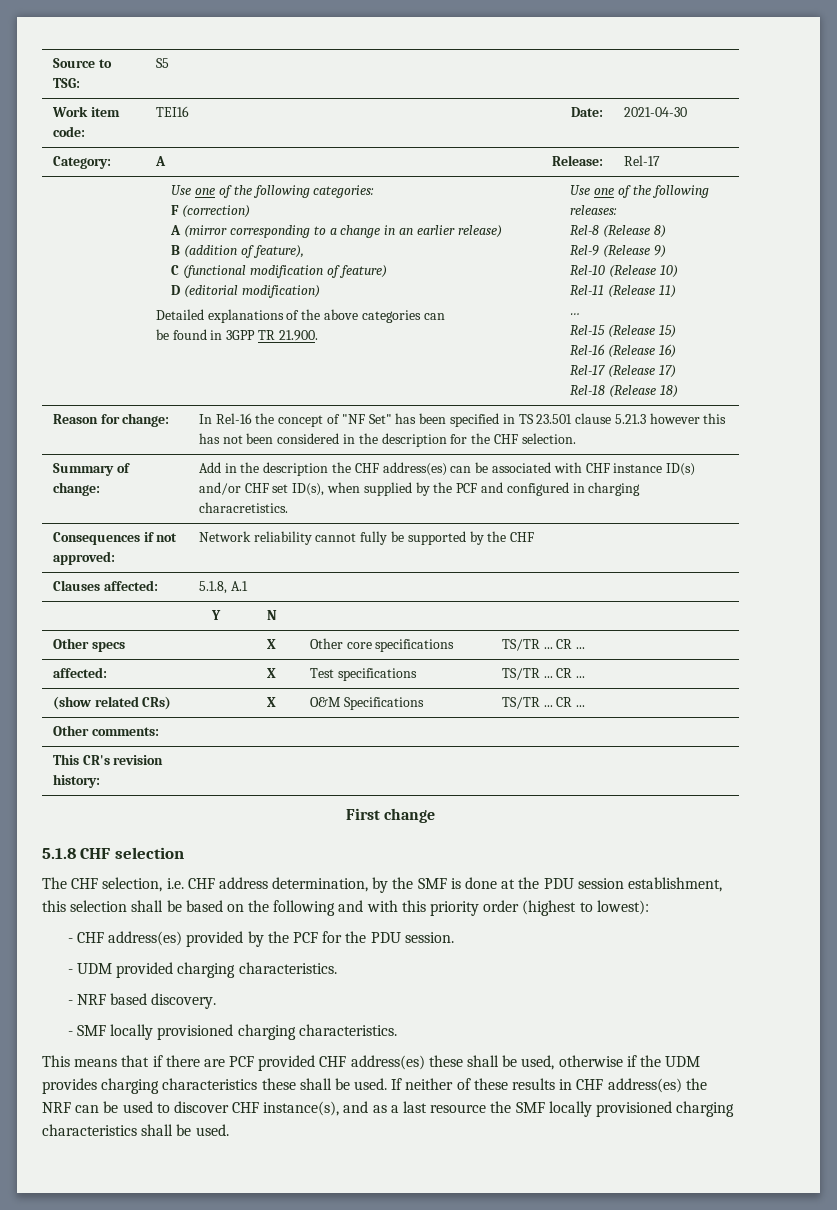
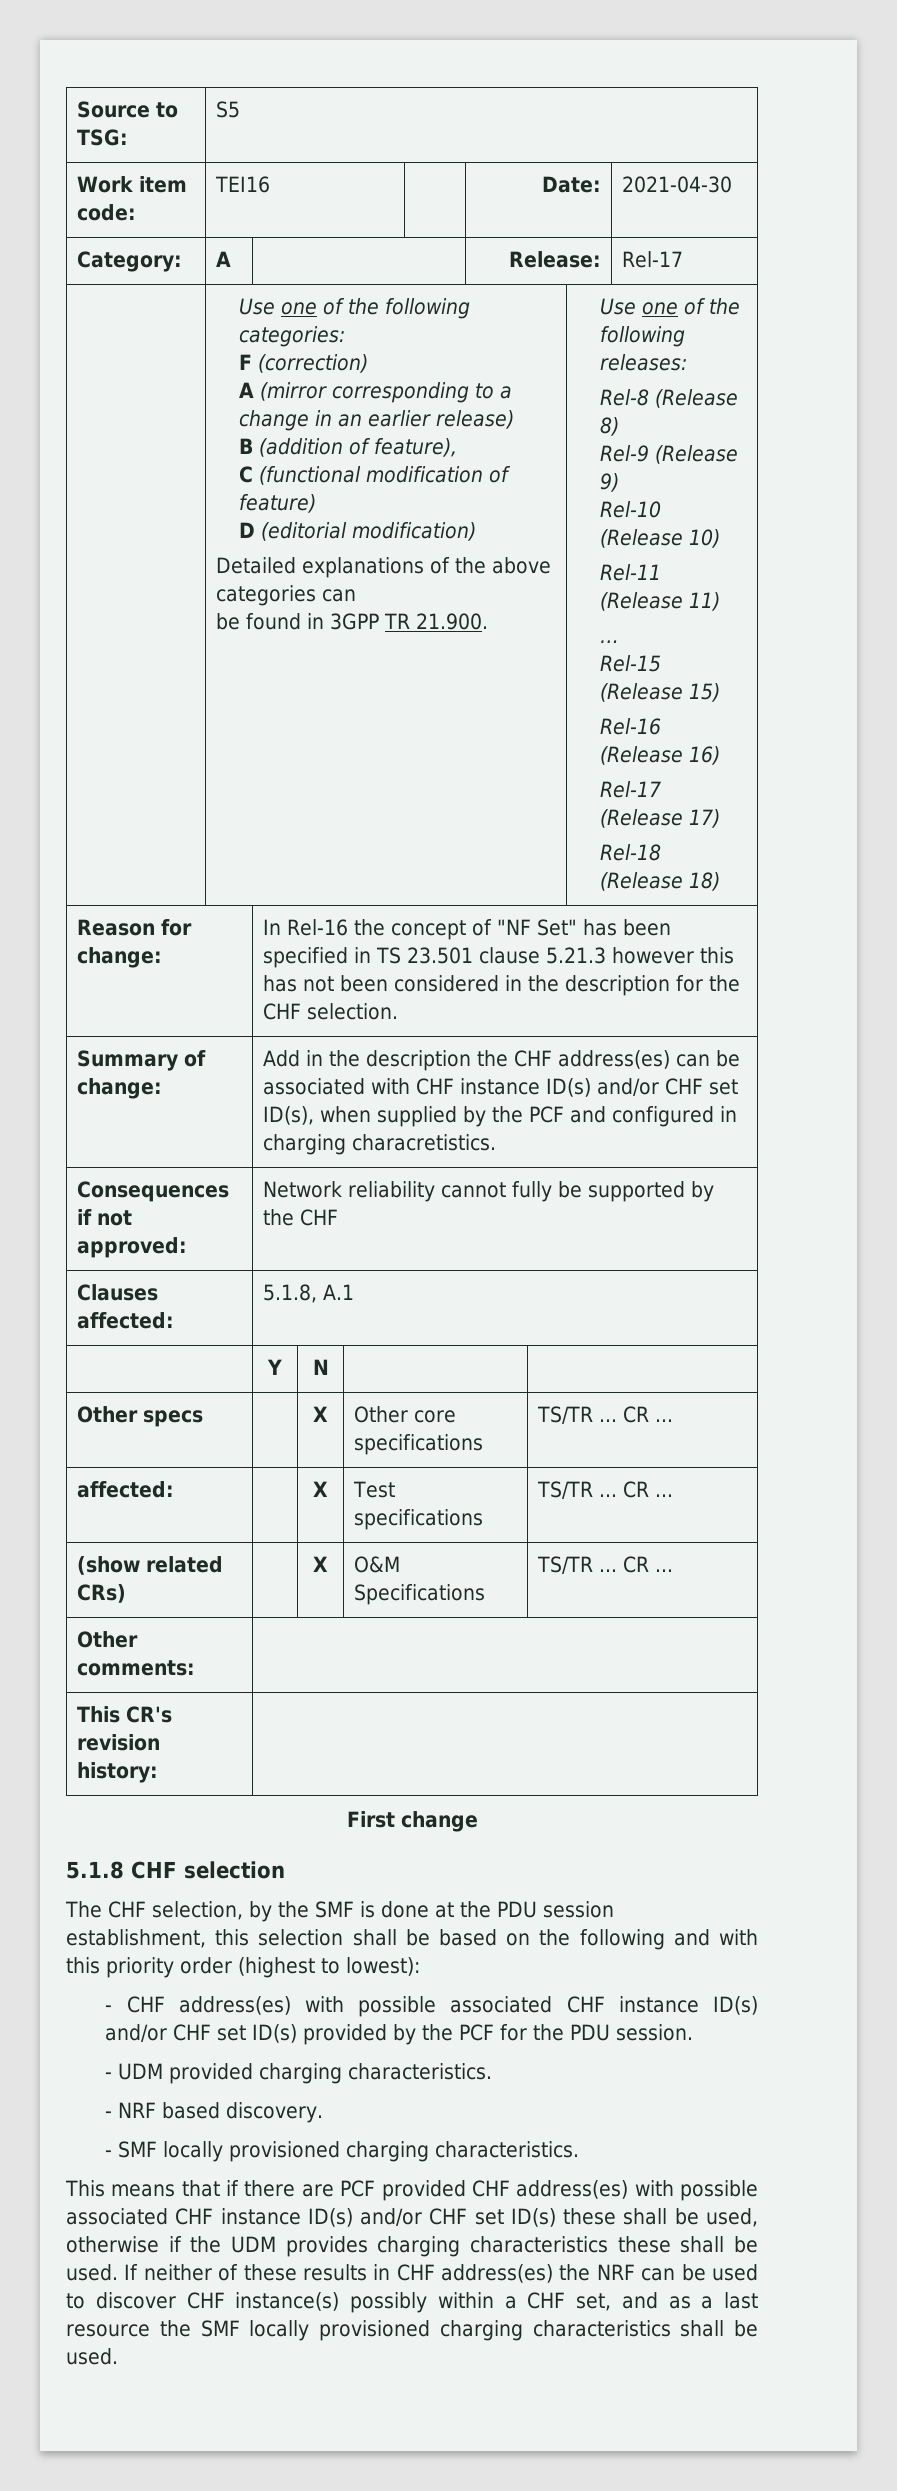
[166,877,369,892] i.e. CHF address determination, -> (243, 1910) none
(183, 938) none -> [304,1996,759,2017] [105,2024,298,2043] with possible associated CHF instance ID(s) and/or CHF set ID(s)
(425, 1062) none -> [634,2180,759,2201] [66,2208,556,2227] with possible associated CHF instance ID(s) and/or CHF set ID(s)
[263,1101,340,1116] instance(s), -> [235,2292,611,2313] instance(s) possibly within a CHF set,

